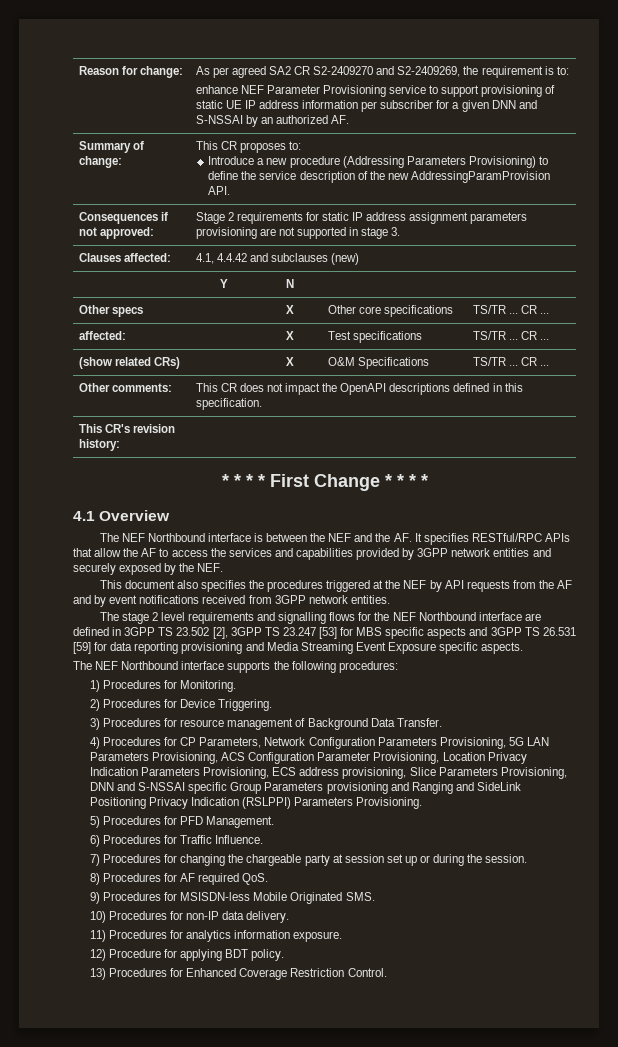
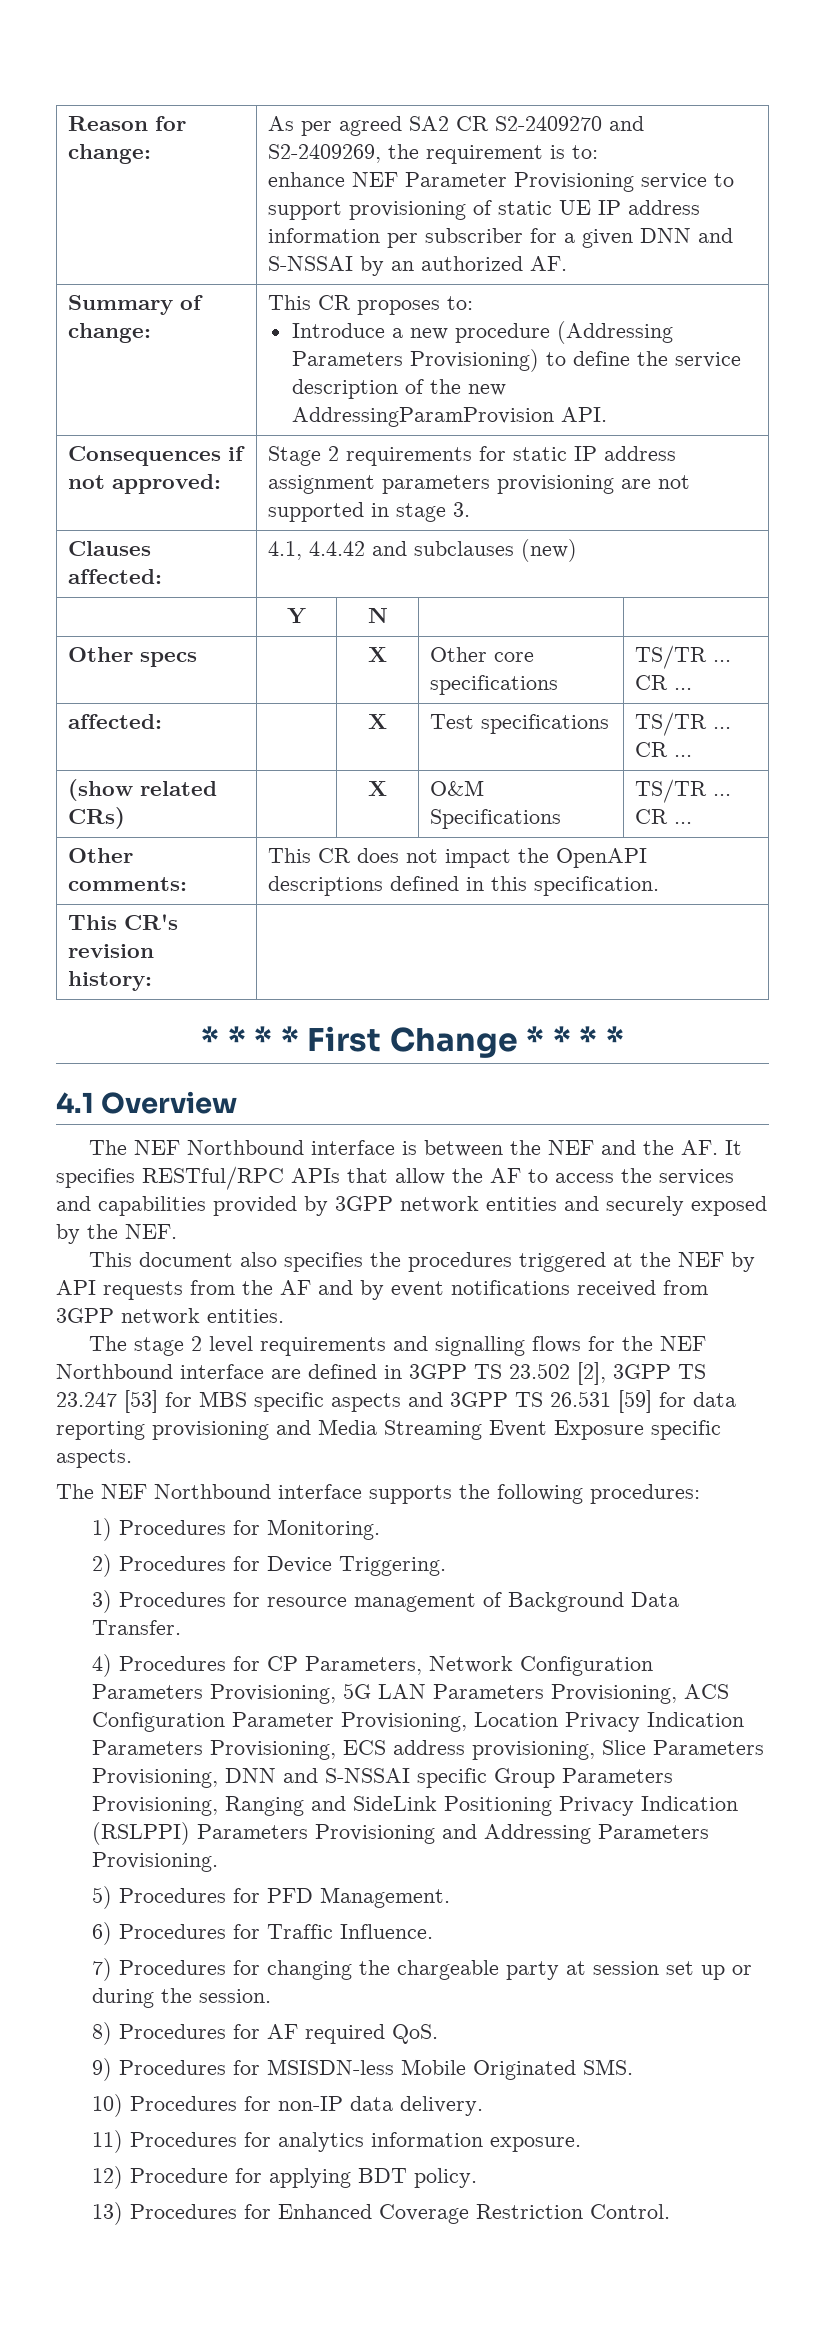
[326,782,409,794] provisioning and -> [92,1796,219,1816] Provisioning,
(354, 801) none -> [315,1824,710,1844] Provisioning and Addressing Parameters

